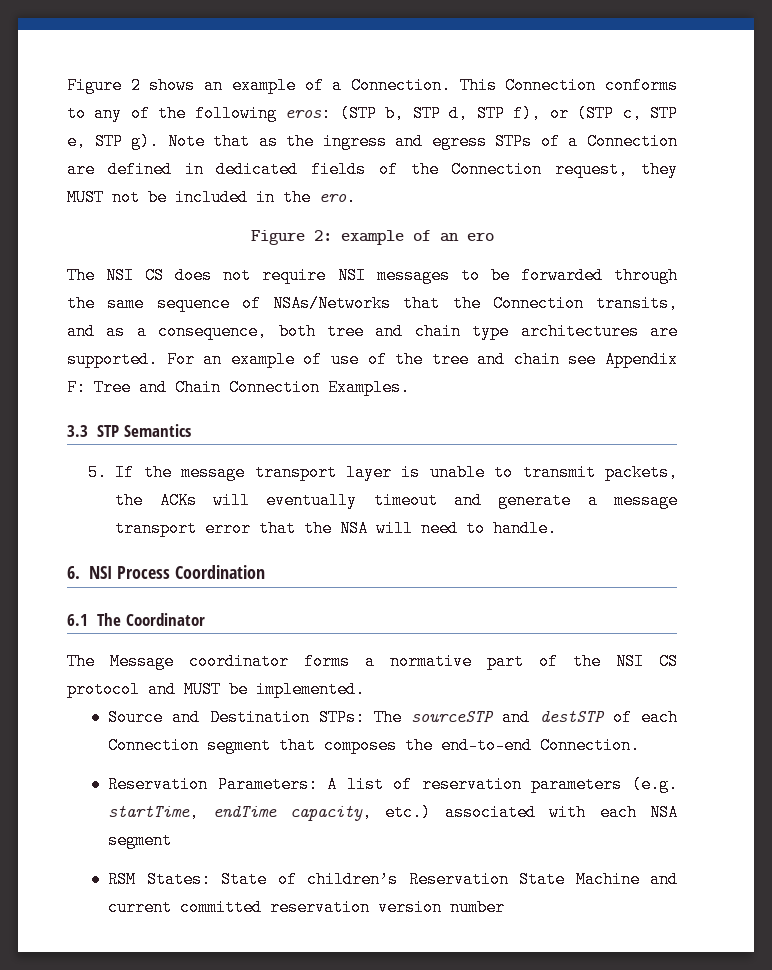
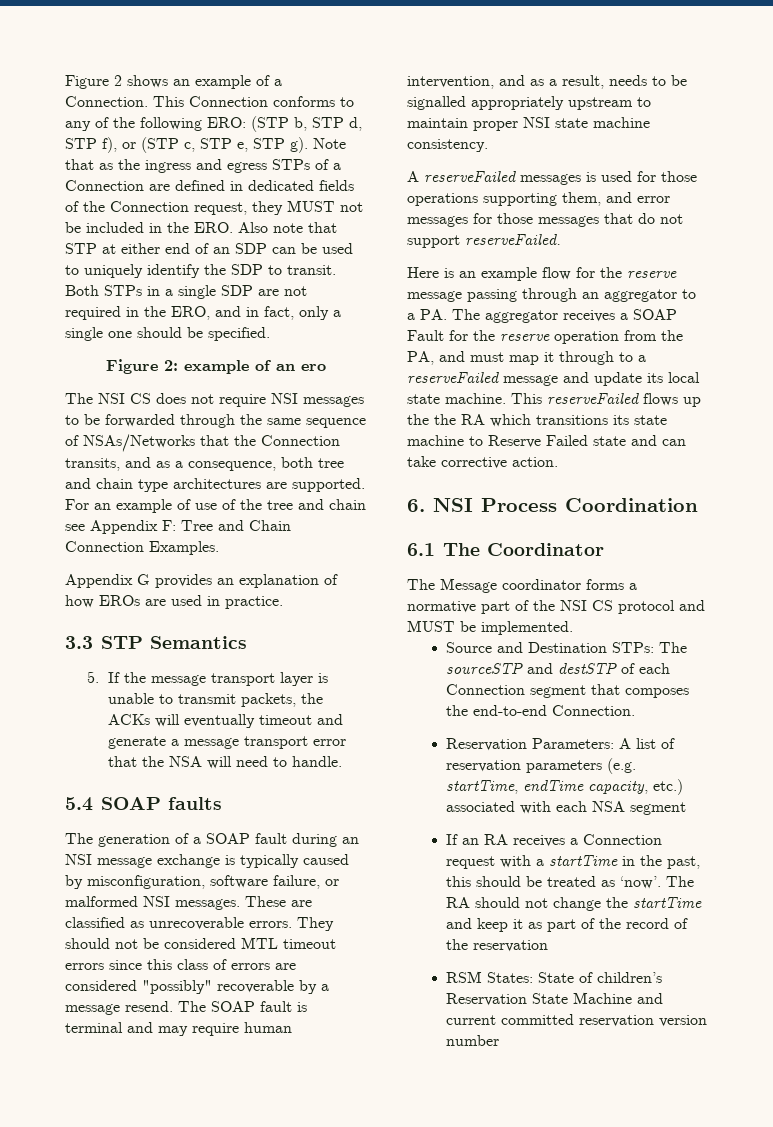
[285,105,332,122] eros: -> [207,117,246,128] ERO:
[319,189,356,206] ero. -> [194,222,337,233] [65,243,353,254] [65,264,336,278] [65,285,307,299] [65,306,341,320] [65,327,270,341] ERO. Also note that STP at either end of an SDP can be used to uniquely identify the SDP to transit. Both STPs in a single SDP are not required in the ERO, and in fact, only a single one should be specified.
(410, 387) none -> [65,574,338,588] [65,595,283,609] // Appendix G provides an explanation of how EROs are used in practice.
(558, 528) none -> [65,797,222,811] [65,833,359,847] [65,854,349,868] [65,875,339,889] [65,896,312,910] [65,917,334,931] [65,937,336,949] [65,959,296,970] [65,980,329,994] [65,1001,307,1015] [65,1022,292,1036] [407,75,687,89] [407,96,651,110] [407,117,650,131] [407,139,488,152] [407,171,697,185] [407,192,670,206] [407,213,683,227] [407,234,561,248] [407,267,677,281] [407,288,696,302] [407,309,677,323] [407,330,683,344] [407,351,646,365] [407,372,700,386] [407,393,701,407] [407,414,667,427] [407,435,686,448] [407,456,558,469] // 5.4 SOAP faults // The generation of a SOAP fault during an NSI message exchange is typically caused by misconfiguration, software failure, or malformed NSI messages. These are classified as unrecoverable errors. They should not be considered MTL timeout errors since this class of errors are considered "possibly" recoverable by a message resend. The SOAP fault is terminal and may require human intervention, and as a result, needs to be signalled appropriately upstream to maintain proper NSI state machine consistency. // A reserveFailed messages is used for those operations supporting them, and error messages for those messages that do not support reserveFailed. // Here is an example flow for the reserve message passing through an aggregator to a PA. The aggregator receives a SOAP Fault for the reserve operation from the PA, and must map it through to a reserveFailed message and update its local state machine. This reserveFailed flows up the the RA which transitions its state machine to Reserve Failed state and can take corrective action.
(173, 840) none -> [446,834,663,847] [446,855,701,869] [446,876,695,889] [446,897,703,911] [446,918,689,932] [446,939,549,952] // If an RA receives a Connection request with a startTime in the past, this should be treated as ‘now’. The RA should not change the startTime and keep it as part of the record of the reservation

